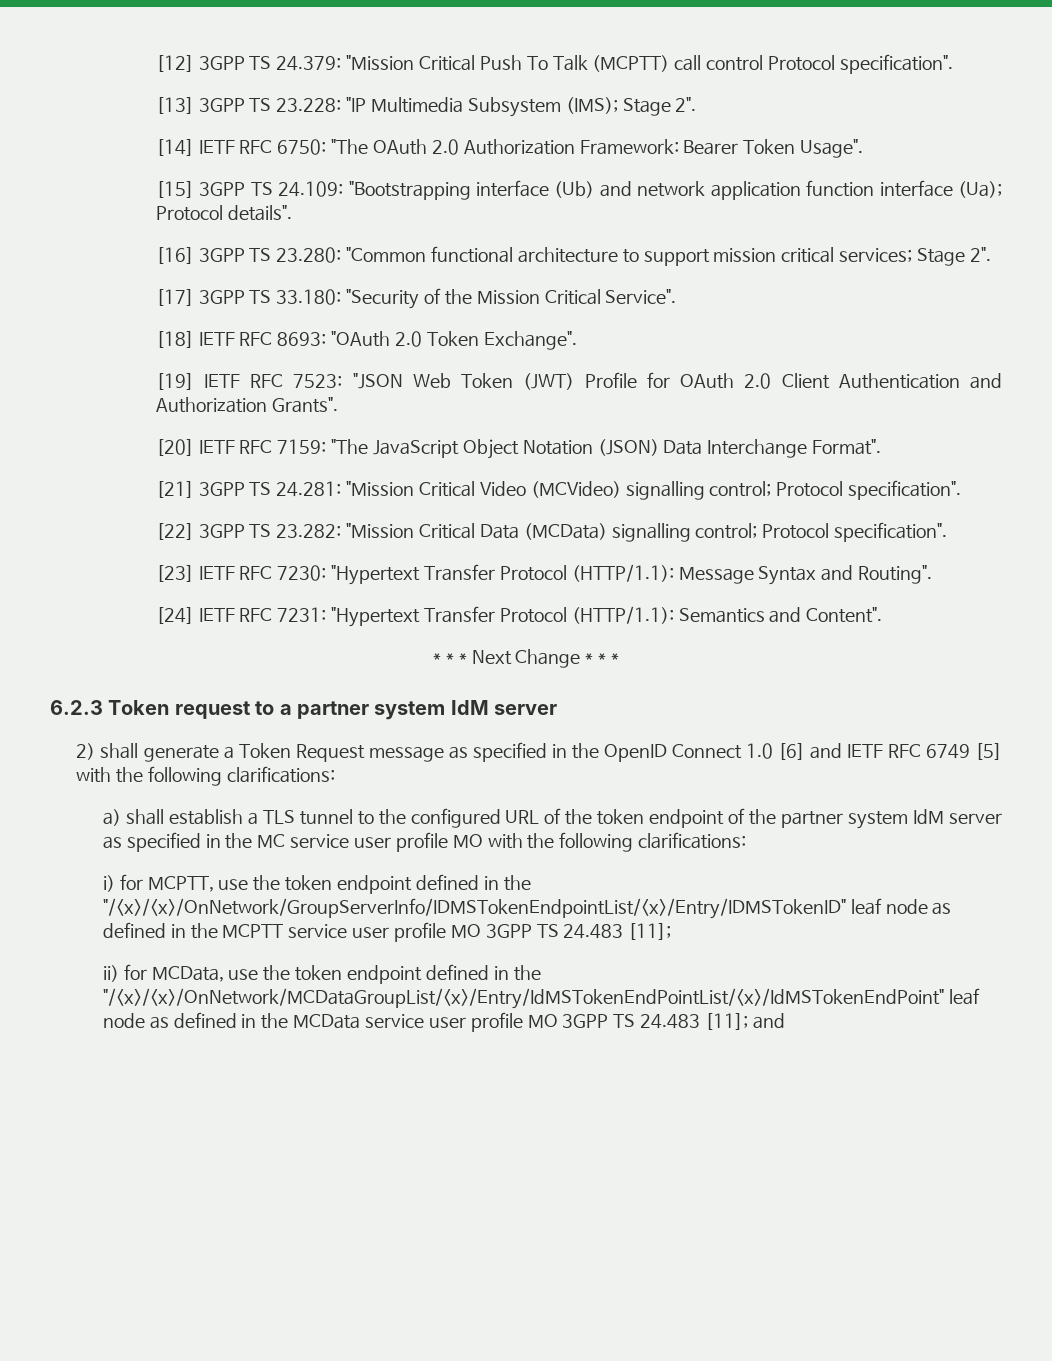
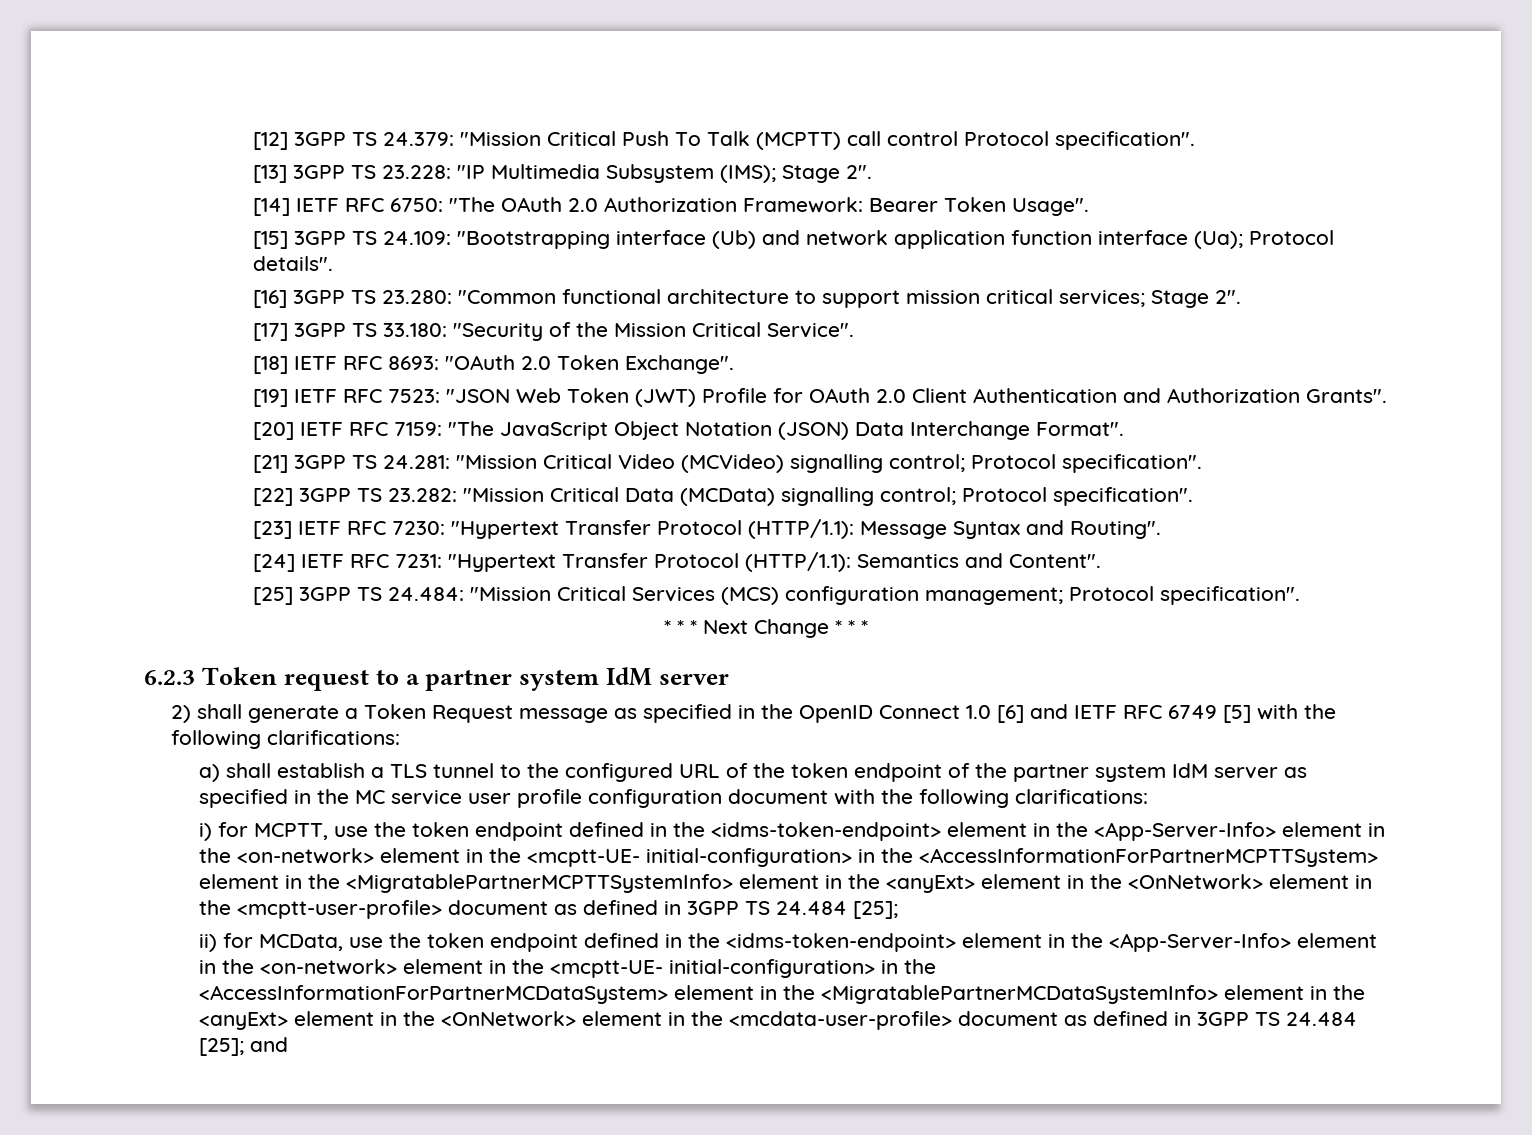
(883, 615) none -> [253,586,1301,605] // [25] 3GPP TS 24.484: "Mission Critical Services (MCS) configuration management; Protocol specification".
[452,834,483,848] MO -> [587,789,828,808] configuration document
[102,898,952,919] [102,922,672,942] "/<x>/<x>/OnNetwork/GroupServerInfo/IDMSTokenEndpointList/<x>/Entry/IDMSTokenID" leaf node as defined in the MCPTT service user profile MO 3GPP TS 24.483 [11]; -> [710,822,1385,841] [198,848,1378,867] [198,874,1372,893] [198,900,898,919] <idms-token-endpoint> element in the <App-Server-Info> element in the <on-network> element in the <mcptt-UE- initial-configuration> in the <AccessInformationForPartnerMCPTTSystem> element in the <MigratablePartnerMCPTTSystemInfo> element in the <anyExt> element in the <OnNetwork> element in the <mcptt-user-profile> document as defined in 3GPP TS 24.484 [25];
[102,988,980,1009] [102,1012,749,1032] "/<x>/<x>/OnNetwork/MCDataGroupList/<x>/Entry/IdMSTokenEndPointList/<x>/IdMSTokenEndPoint" leaf node as defined in the MCData service user profile MO 3GPP TS 24.483 [11]; -> [725,933,1377,952] [198,959,936,978] [198,985,1365,1004] [198,1011,1357,1030] [198,1038,244,1056] <idms-token-endpoint> element in the <App-Server-Info> element in the <on-network> element in the <mcptt-UE- initial-configuration> in the <AccessInformationForPartnerMCDataSystem> element in the <MigratablePartnerMCDataSystemInfo> element in the <anyExt> element in the <OnNetwork> element in the <mcdata-user-profile> document as defined in 3GPP TS 24.484 [25];

